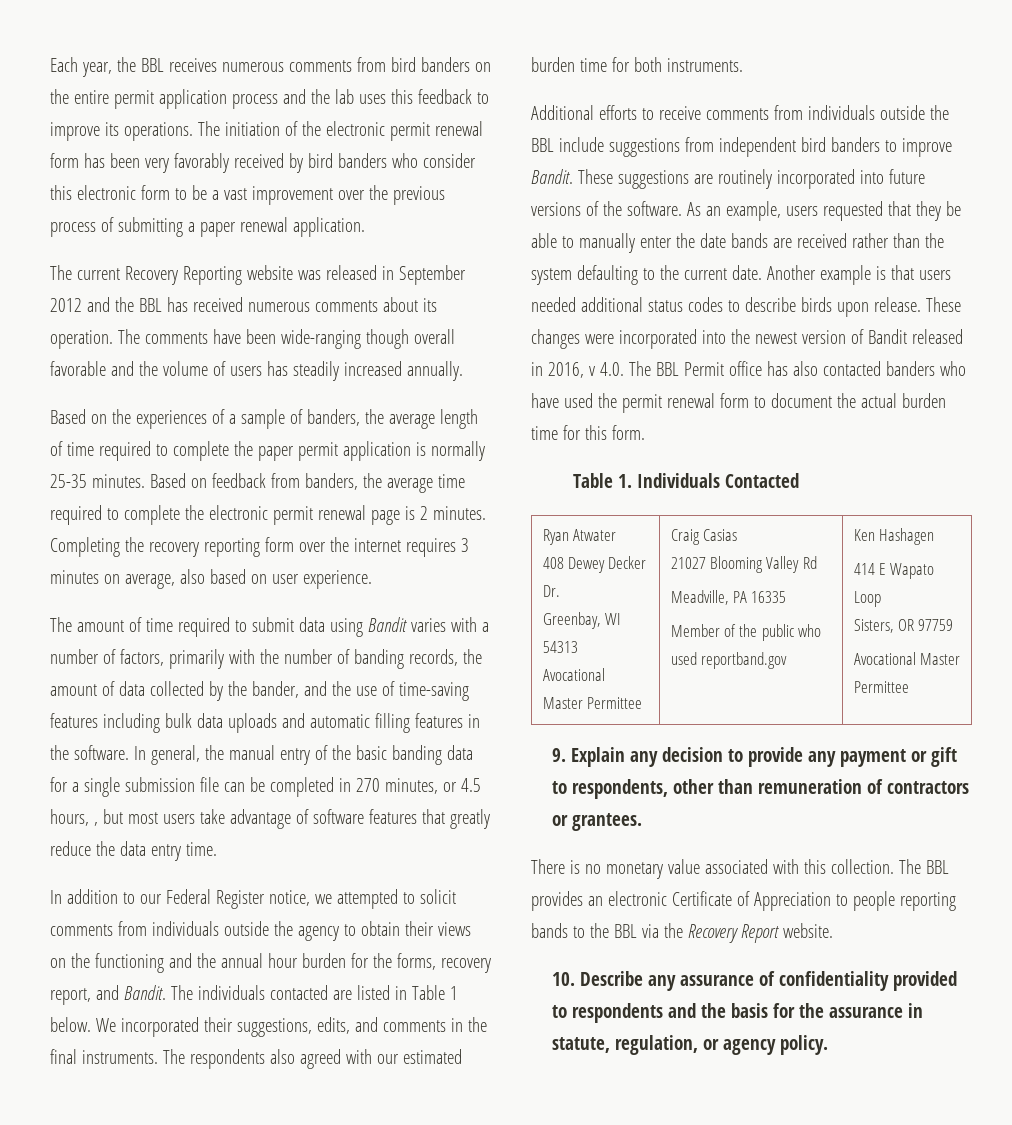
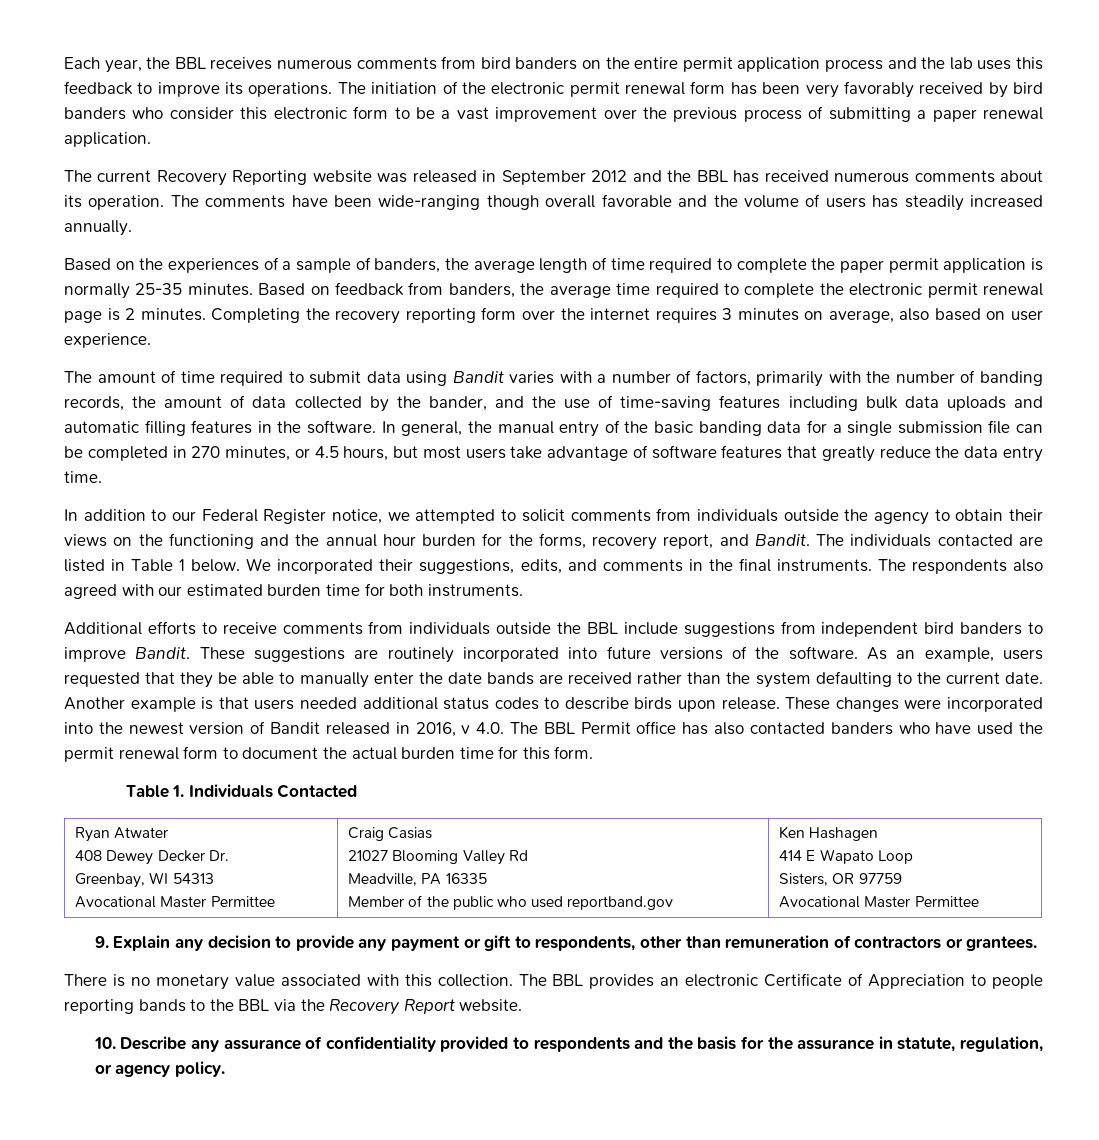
[93,822,98,826] , -> (389, 453) none

